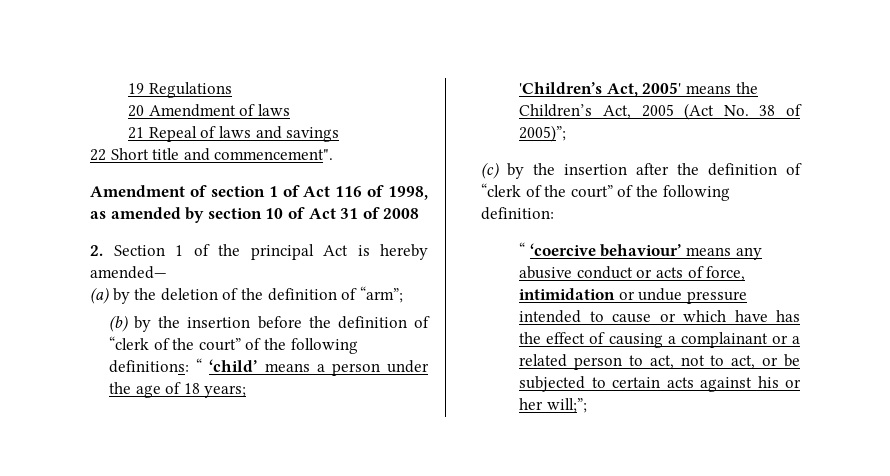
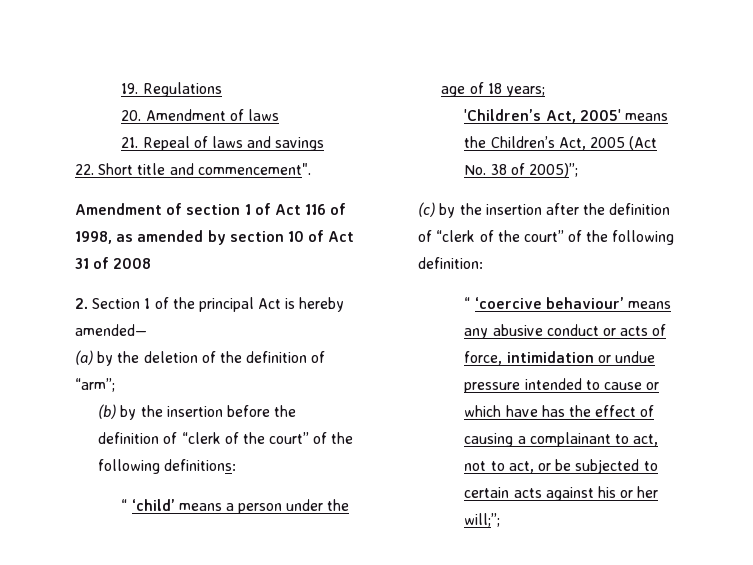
[128,83,145,94] 19 -> [121,83,139,94] 19.
[128,105,145,117] 20 -> [121,110,142,121] 20.
[128,127,145,139] 21 -> [121,137,139,148] 21.
[90,149,106,161] 22 -> [75,164,94,175] 22.
(190, 366) none -> (237, 465) //
[771,335,800,344] [519,354,623,370] or a related person -> (611, 439) none

